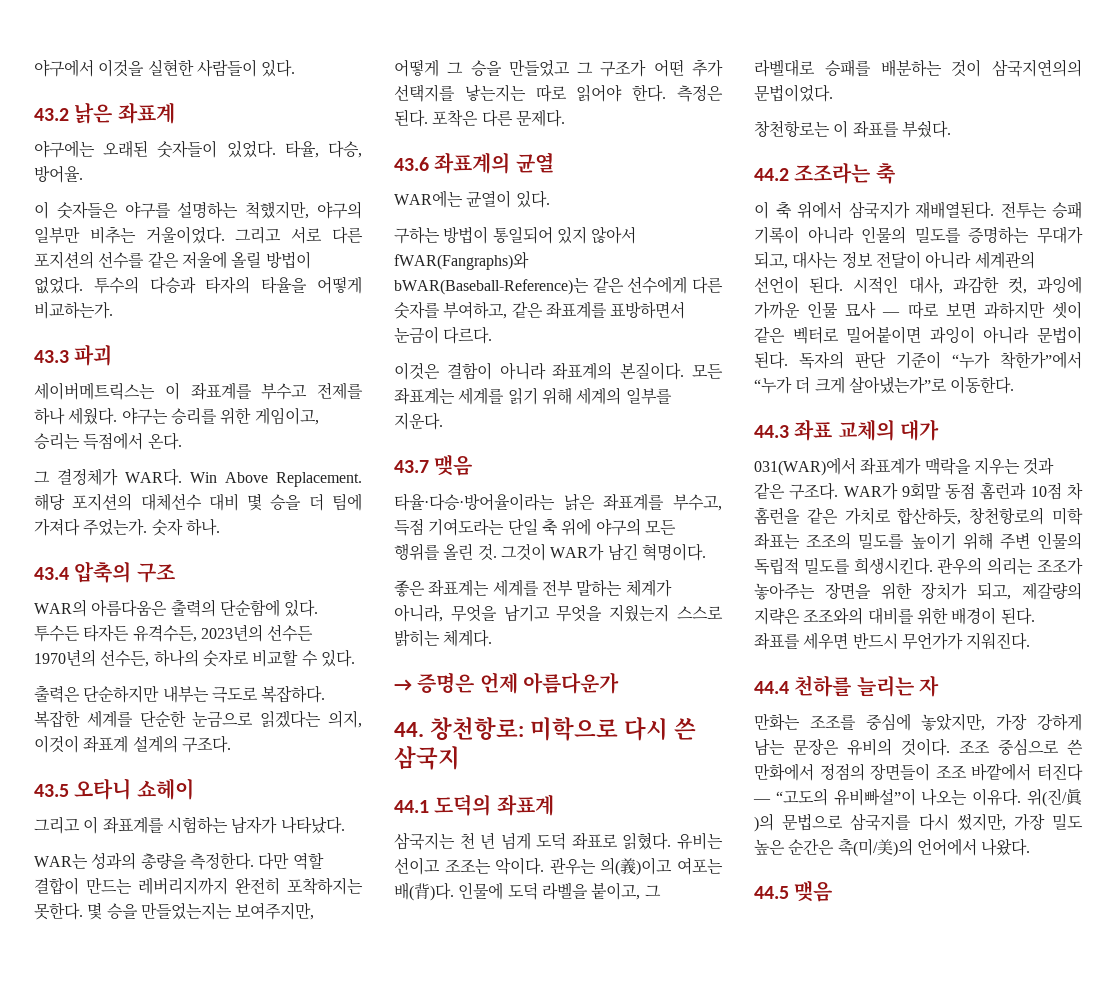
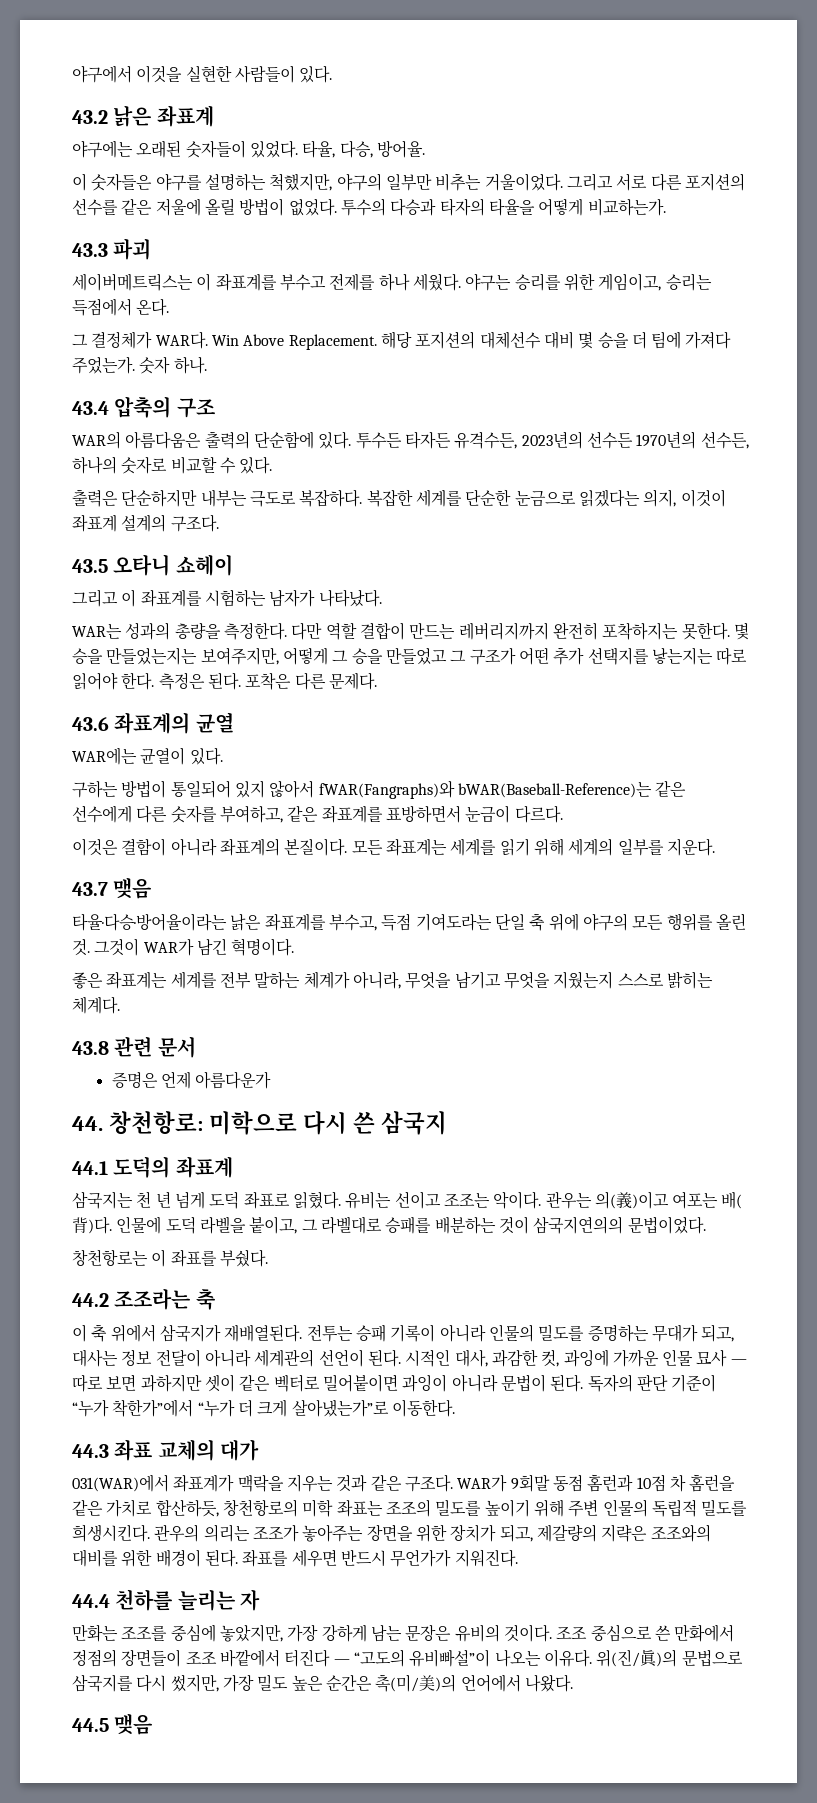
[394,679,412,691] → -> [72,1036,196,1058] 43.8 관련 문서 //

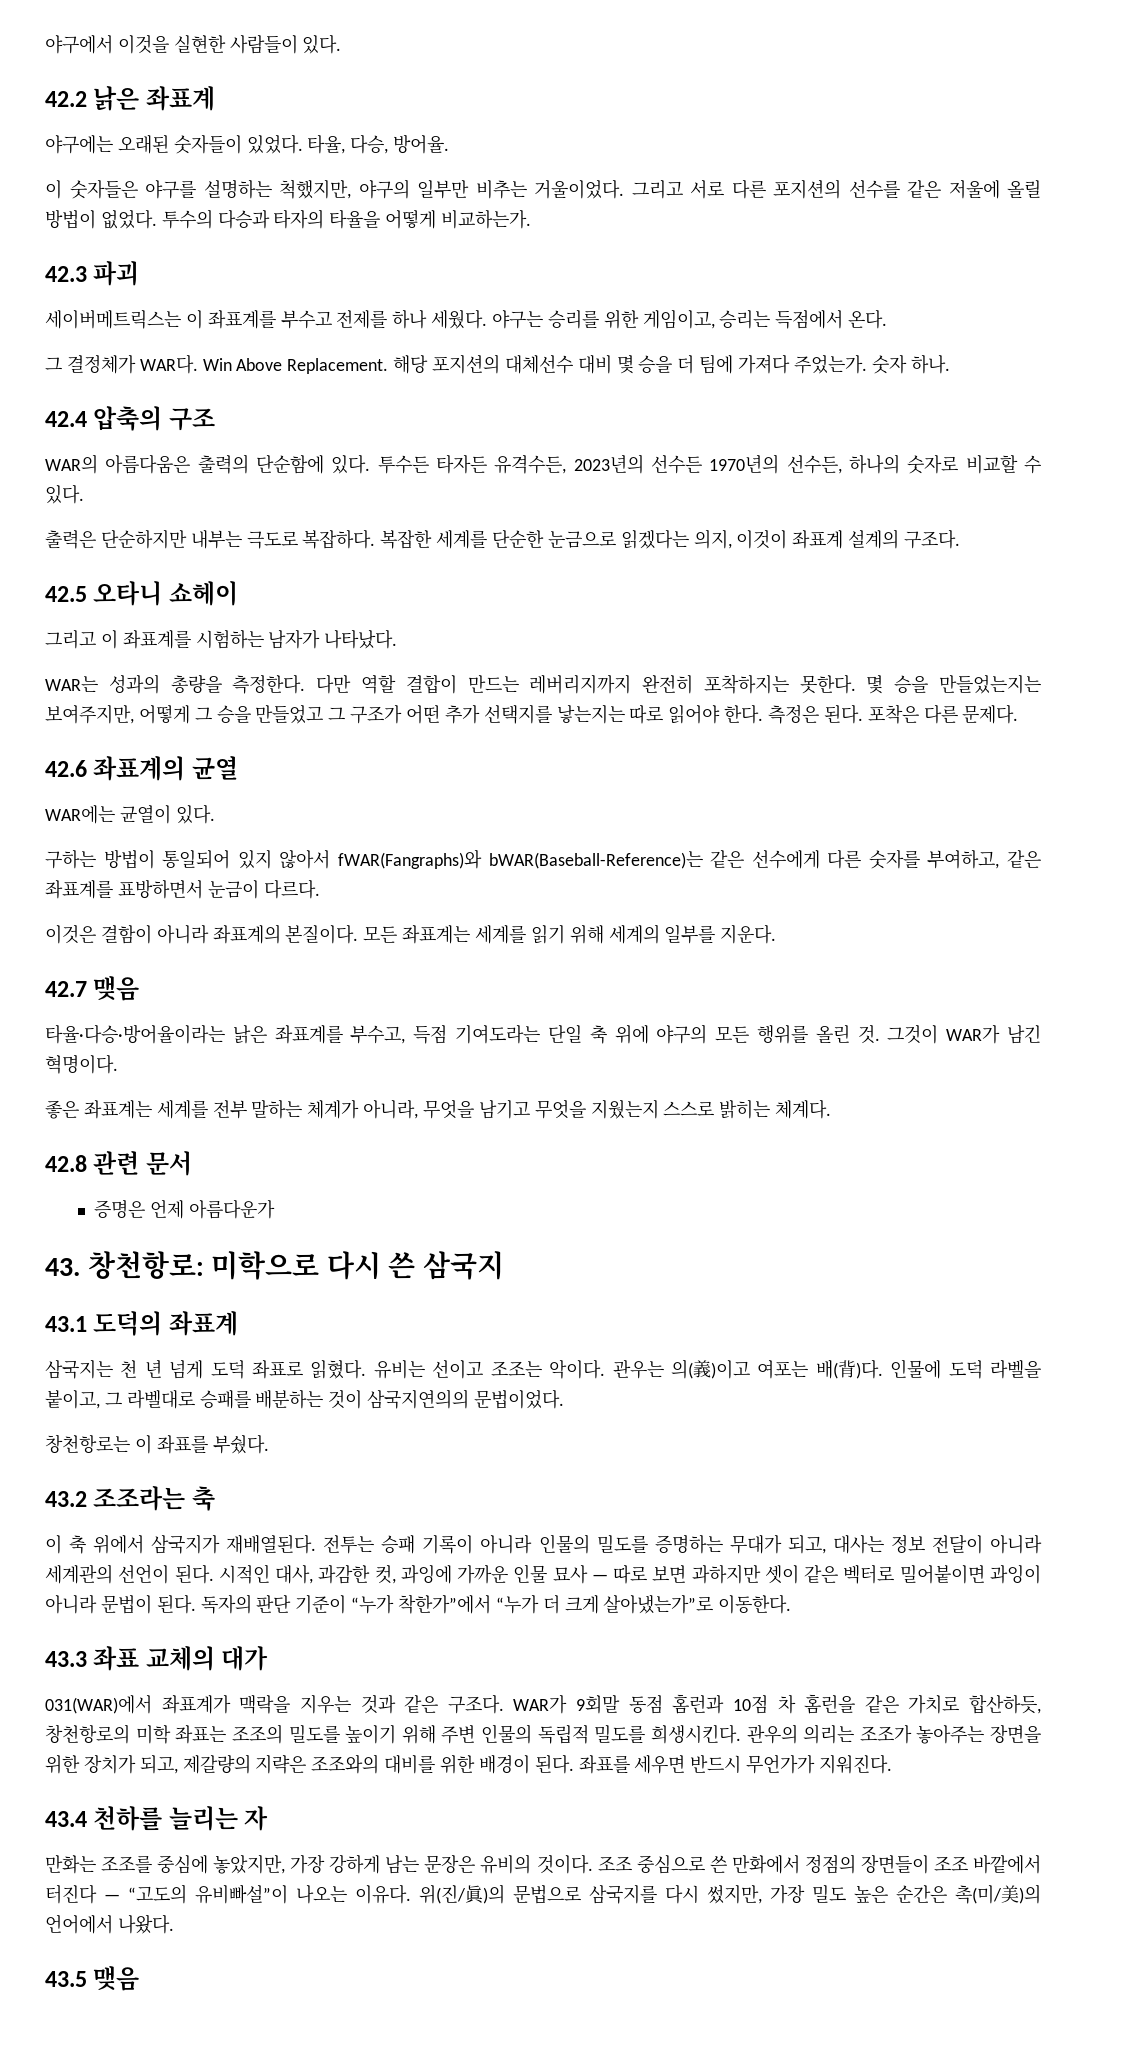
[72,110,108,124] 43.2 -> [45,91,87,107] 42.2
[72,243,108,257] 43.3 -> [45,266,87,282] 42.3
[72,401,109,415] 43.4 -> [45,411,87,427] 42.4
[72,559,108,573] 43.5 -> [45,586,87,602] 42.5
[72,717,109,731] 43.6 -> [45,760,87,777] 42.6
[72,882,108,896] 43.7 -> [45,981,87,997] 42.7
[72,1041,109,1055] 43.8 -> [45,1155,87,1172] 42.8
[72,1116,103,1131] 44. -> [45,1258,80,1276] 43.
[72,1161,108,1175] 44.1 -> [45,1316,87,1332] 43.1
[72,1293,109,1307] 44.2 -> [45,1491,87,1507] 43.2
[72,1444,109,1458] 44.3 -> [45,1651,87,1667] 43.3
[72,1594,110,1608] 44.4 -> [45,1811,87,1827] 43.4
[72,1718,109,1732] 44.5 -> [45,1971,87,1987] 43.5

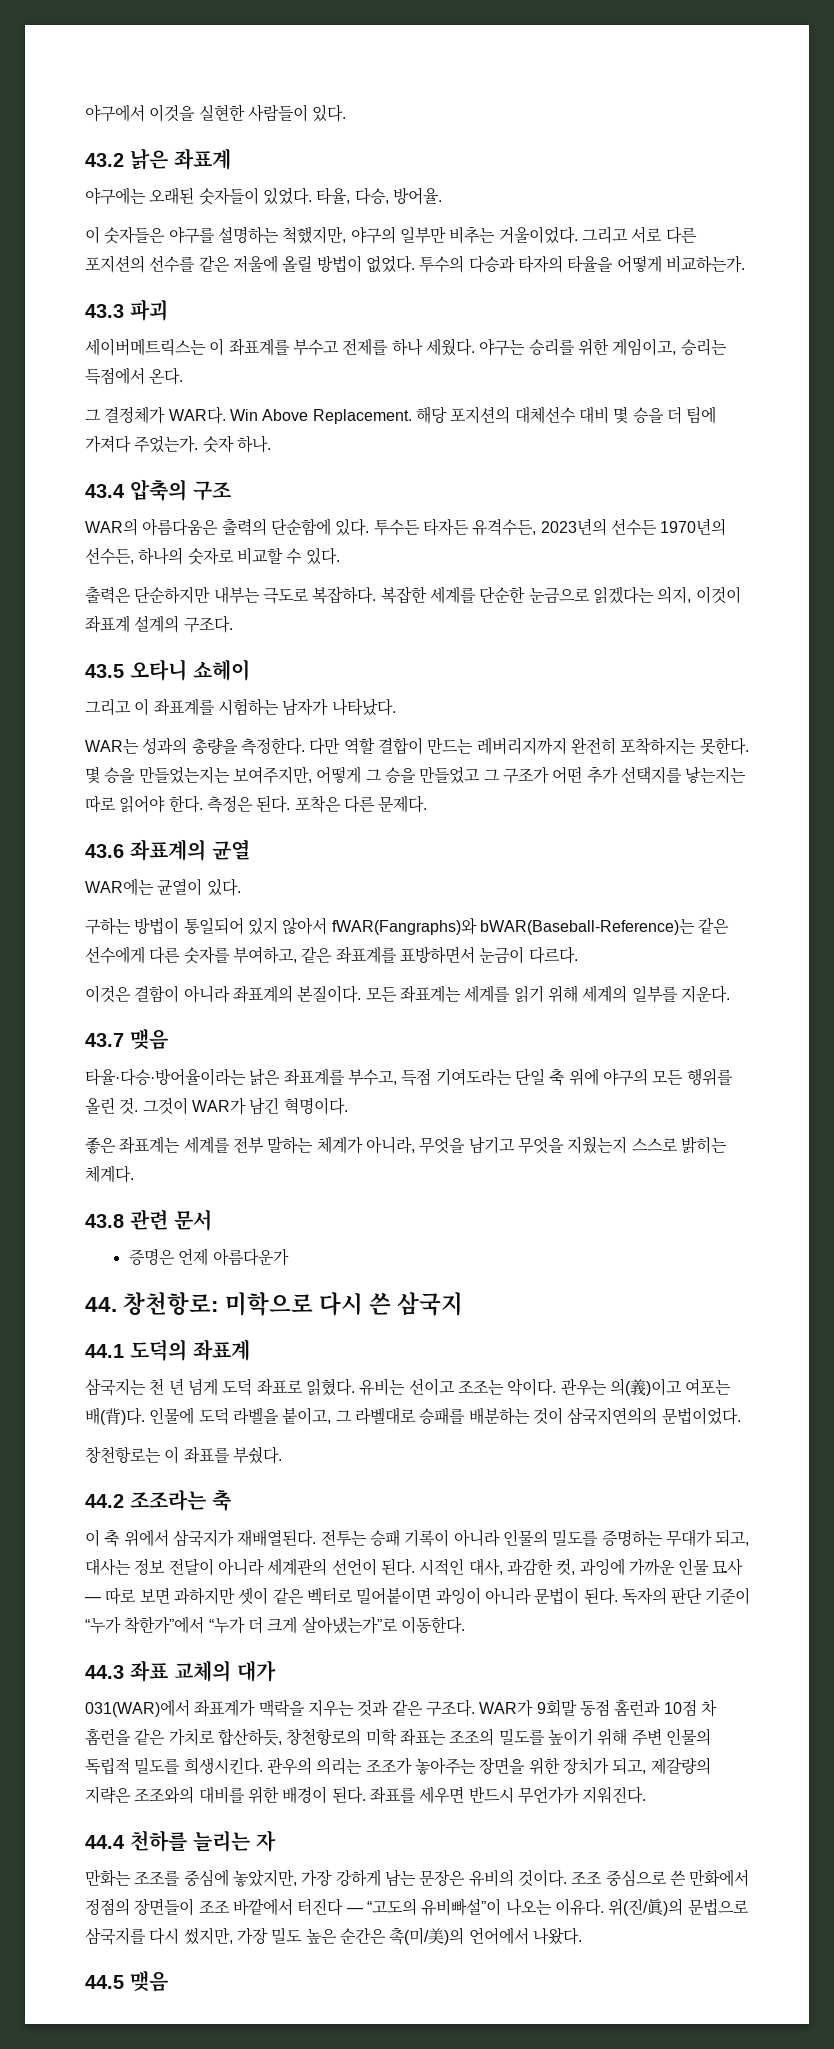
[45,91,87,107] 42.2 -> [85,153,124,167] 43.2
[45,266,87,282] 42.3 -> [85,304,124,318] 43.3
[45,411,87,427] 42.4 -> [85,484,125,498] 43.4
[45,586,87,602] 42.5 -> [85,664,124,678] 43.5
[45,760,87,777] 42.6 -> [85,844,124,858] 43.6
[45,981,87,997] 42.7 -> [85,1033,124,1047] 43.7
[45,1155,87,1172] 42.8 -> [85,1214,124,1228] 43.8
[45,1258,80,1276] 43. -> [85,1297,117,1312] 44.
[45,1316,87,1332] 43.1 -> [85,1344,124,1358] 44.1
[45,1491,87,1507] 43.2 -> [85,1494,124,1508] 44.2
[45,1651,87,1667] 43.3 -> [85,1665,124,1679] 44.3
[45,1811,87,1827] 43.4 -> [85,1835,125,1849] 44.4
[45,1971,87,1987] 43.5 -> [85,1975,124,1989] 44.5

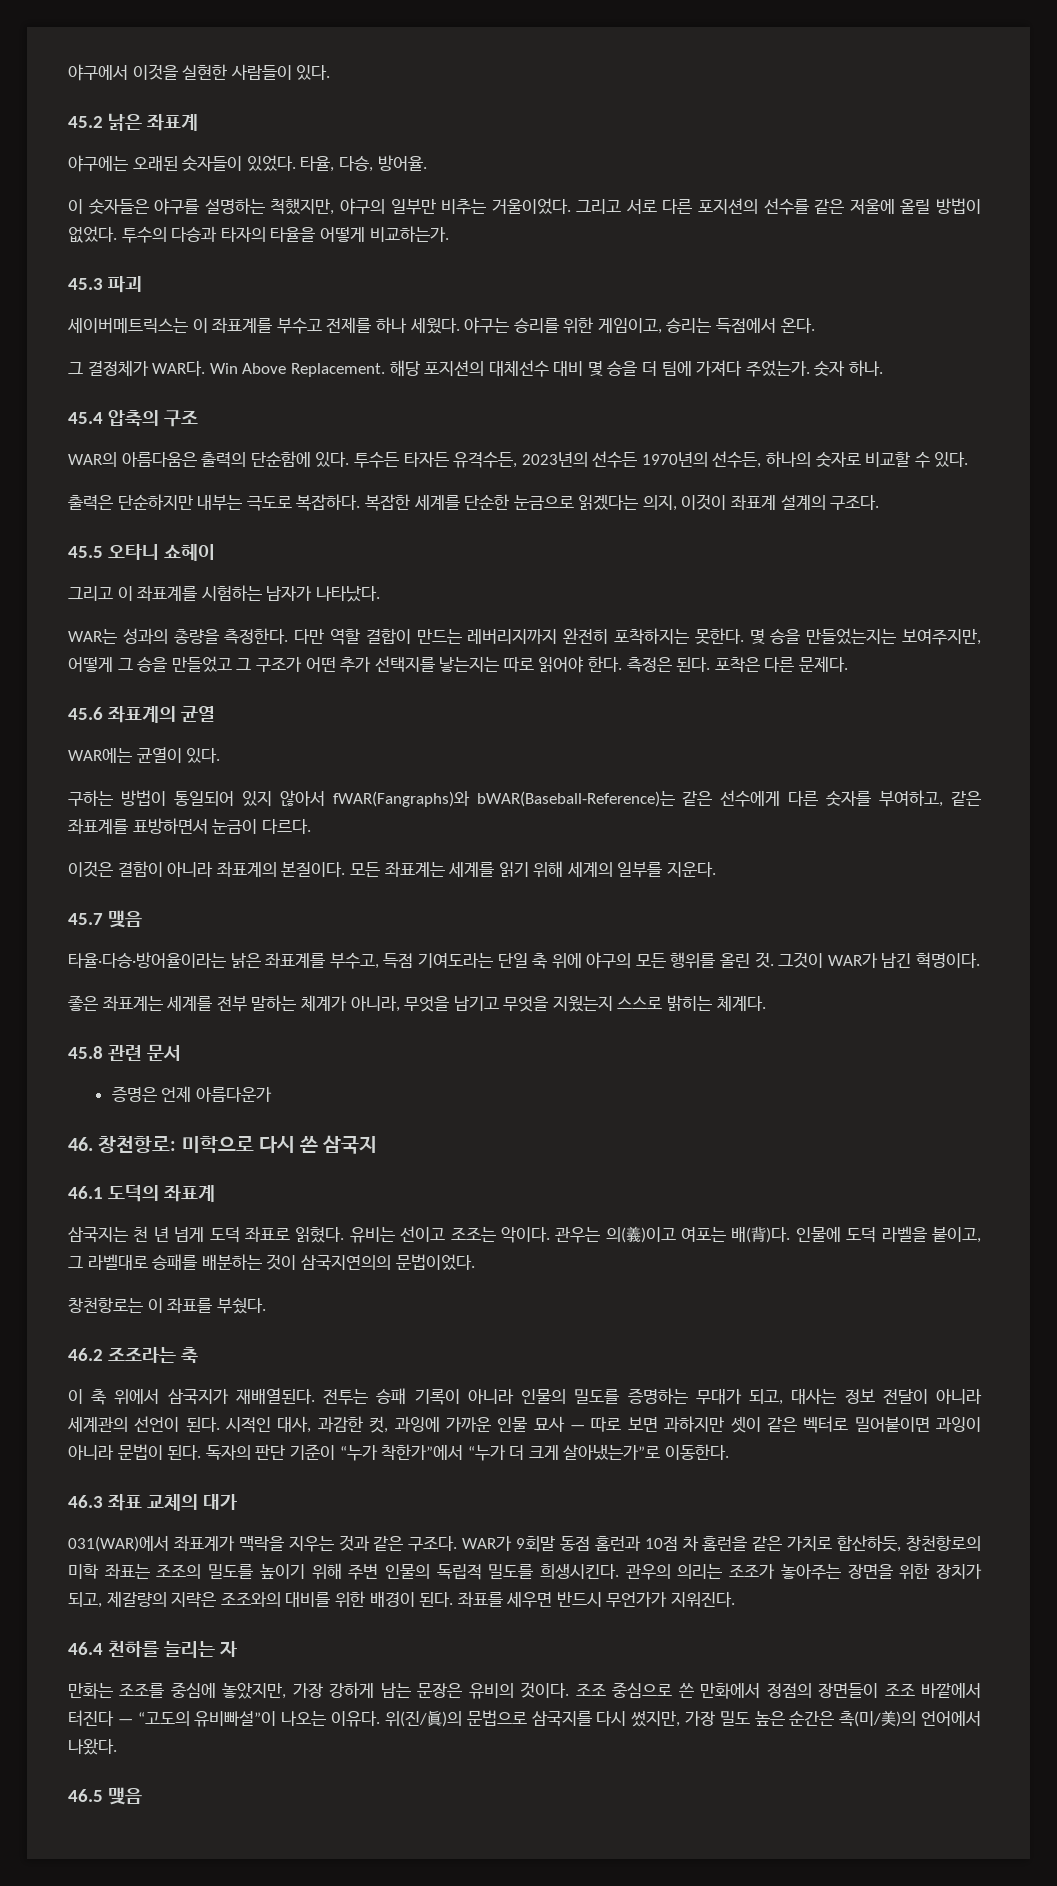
[85,153,124,167] 43.2 -> [68,116,103,128] 45.2
[85,304,124,318] 43.3 -> [68,278,103,290] 45.3
[85,484,125,498] 43.4 -> [68,412,103,424] 45.4
[85,664,124,678] 43.5 -> [68,546,103,558] 45.5
[85,844,124,858] 43.6 -> [68,707,103,720] 45.6
[85,1033,124,1047] 43.7 -> [68,913,103,925] 45.7
[85,1214,124,1228] 43.8 -> [68,1046,103,1059] 45.8
[85,1297,117,1312] 44. -> [68,1137,93,1151] 46.
[85,1344,124,1358] 44.1 -> [68,1186,103,1199] 46.1
[85,1494,124,1508] 44.2 -> [68,1348,103,1361] 46.2
[85,1665,124,1679] 44.3 -> [68,1495,103,1508] 46.3
[85,1835,125,1849] 44.4 -> [68,1642,103,1655] 46.4
[85,1975,124,1989] 44.5 -> [68,1789,103,1802] 46.5

